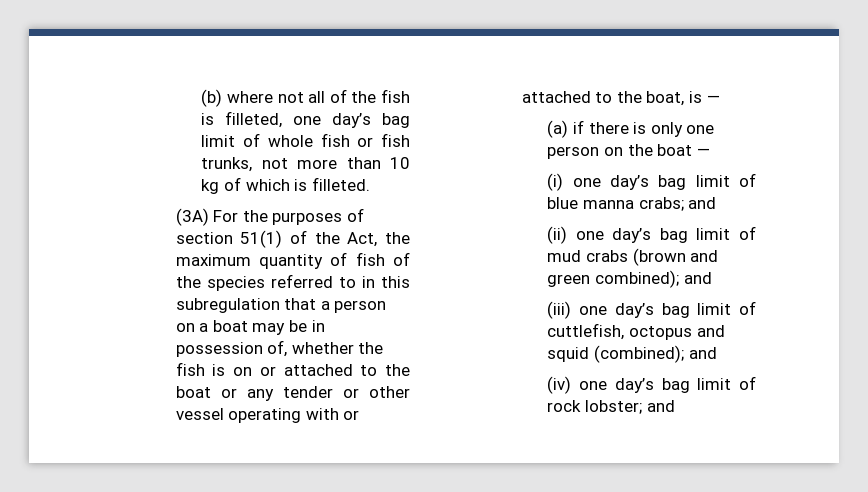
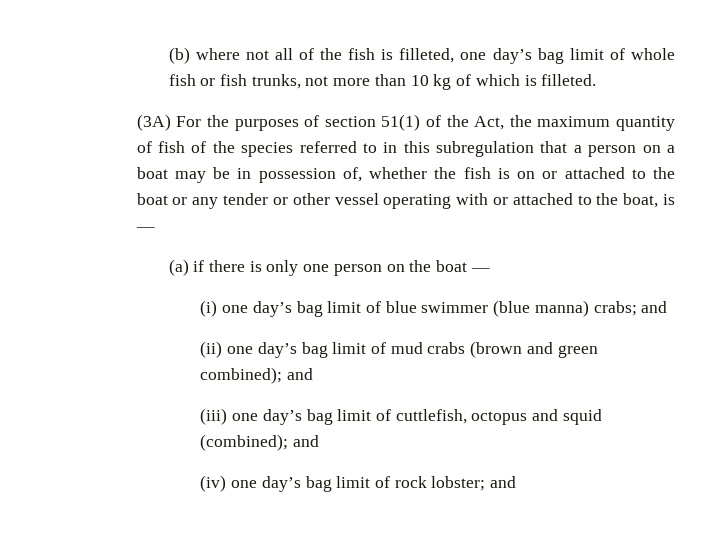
[582,200,634,209] manna -> [421,300,589,317] swimmer (blue manna)

